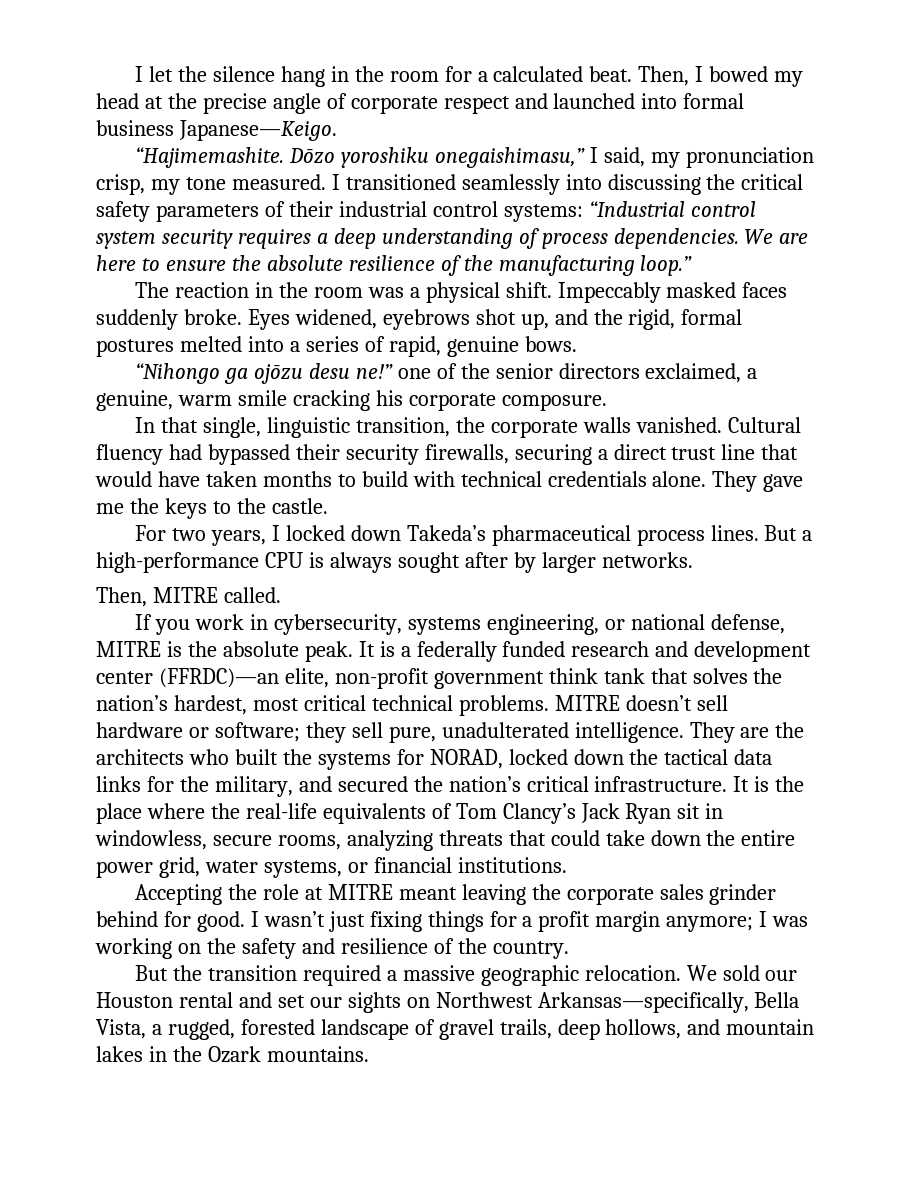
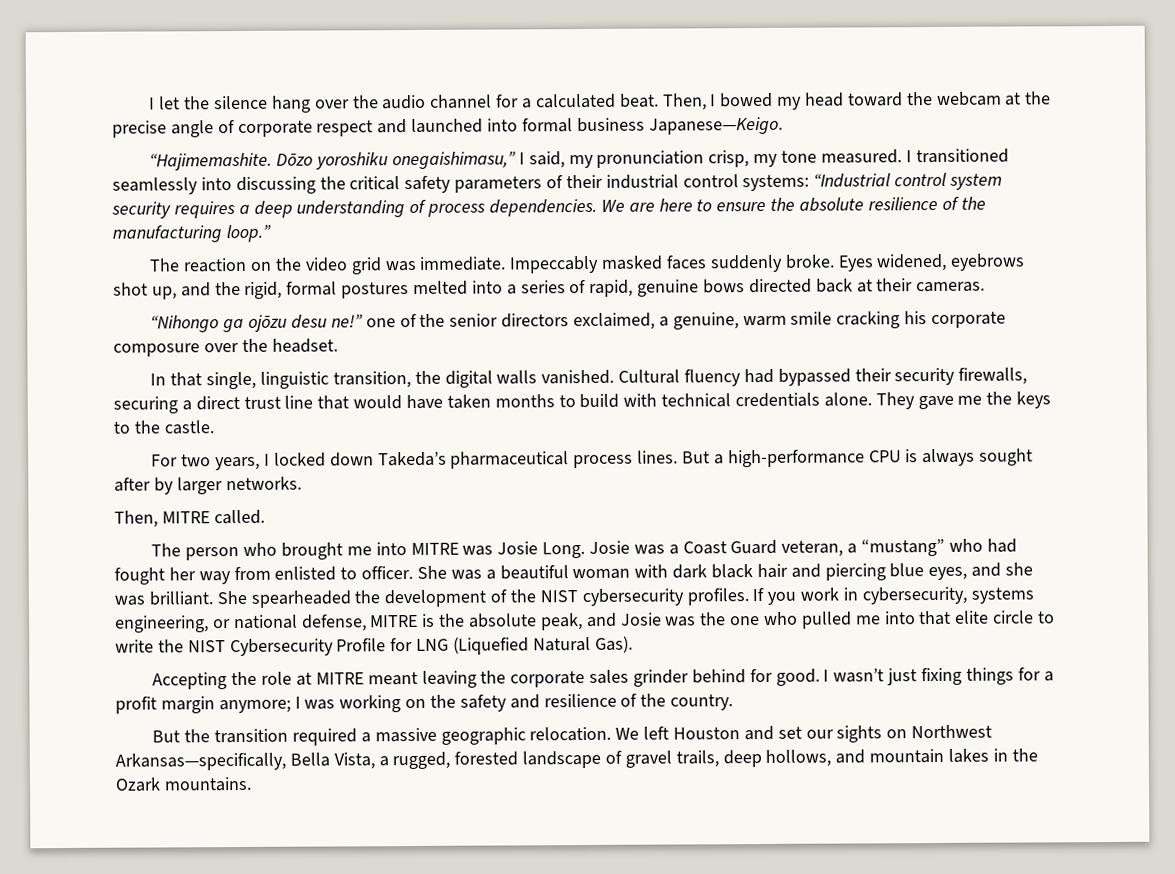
[330,66,439,82] in the room -> [314,94,493,110] over the audio channel
(139, 101) none -> [847,91,1002,107] toward the webcam
[254,282,552,303] in the room was a physical shift. -> [250,256,507,275] on the video grid was immediate.
[524,336,577,352] bows. -> [703,278,986,294] bows directed back at their cameras.
[501,394,607,411] composure. -> [113,338,338,357] composure over the headset.
[490,420,578,438] corporate -> [444,370,493,388] digital
(281, 595) none -> [151,538,1017,561] [114,562,1034,585] [114,588,749,608] The person who brought me into MITRE was Josie Long. Josie was a Coast Guard veteran, a “mustang” who had fought her way from enlisted to officer. She was a beautiful woman with dark black hair and piercing blue eyes, and she was brilliant. She spearheaded the development of the NIST cybersecurity profiles.
[304,641,812,662] [96,668,783,689] [96,695,728,716] [96,722,805,743] [96,749,773,770] [96,776,805,797] [96,803,724,824] [95,830,796,851] [96,857,567,878] peak. It is a federally funded research and development center (FFRDC)—an elite, non-profit government think tank that solves the nation’s hardest, most critical technical problems. MITRE doesn’t sell hardware or software; they sell pure, unadulterated intelligence. They are the architects who built the systems for NORAD, locked down the tactical data links for the military, and secured the nation’s critical infrastructure. It is the place where the real-life equivalents of Tom Clancy’s Jack Ryan sit in windowless, secure rooms, analyzing threats that could take down the entire power grid, water systems, or financial institutions. -> [540,610,1056,631] [115,635,633,657] peak, and Josie was the one who pulled me into that elite circle to write the NIST Cybersecurity Profile for LNG (Liquefied Natural Gas).
[722,965,798,981] [96,992,233,1008] sold our Houston rental -> [643,726,740,740] left Houston

